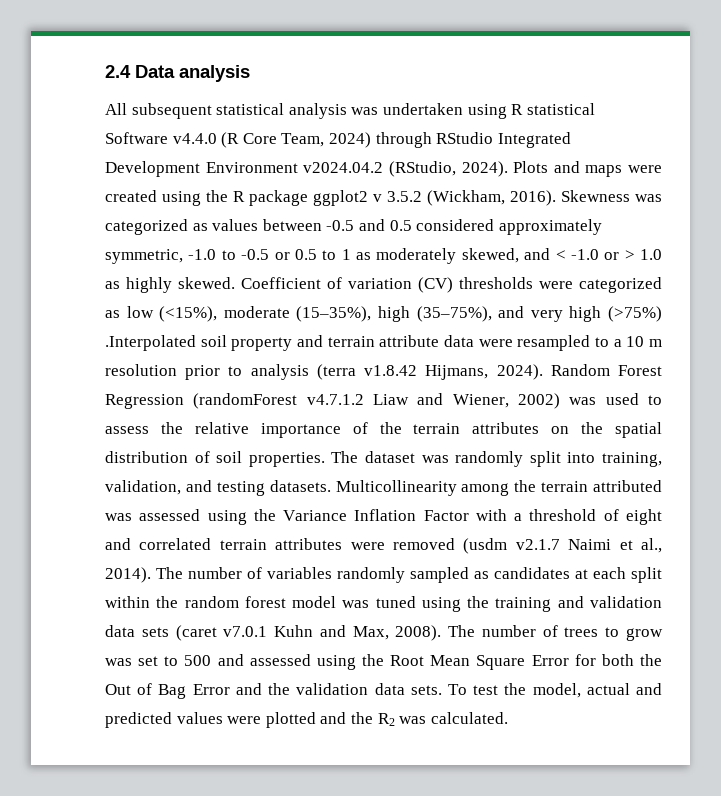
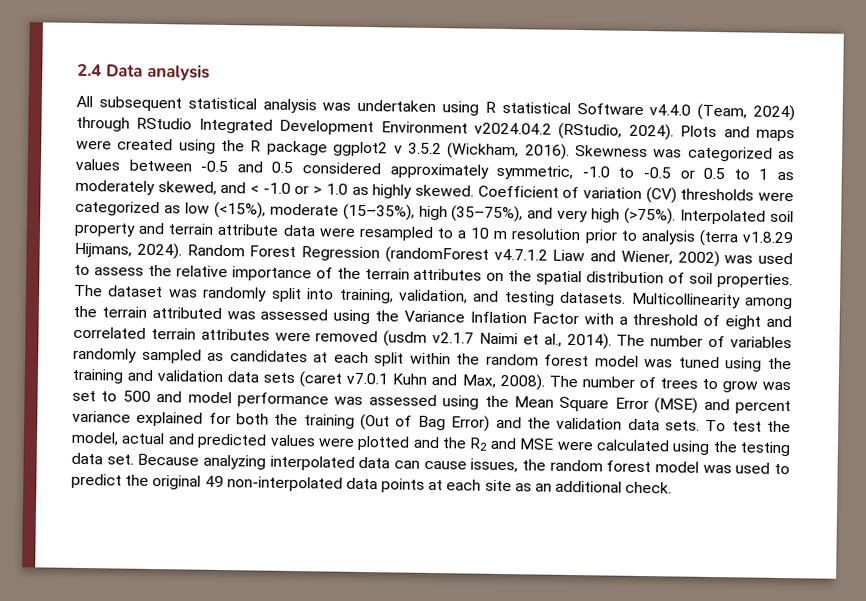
[221,132,325,148] (R Core Team, -> [697,103,748,121] (Team,
[608,306,663,322] [105,335,196,351] (>75%) .Interpolated -> [624,207,767,225] (>75%). Interpolated
[364,365,418,376] v1.8.42 -> [742,231,794,244] v1.8.29
[249,654,425,670] assessed using the Root -> [187,391,509,410] model performance was assessed using the
(569, 660) none -> [654,397,791,415] [72,410,204,427] (MSE) and percent variance explained
[105,684,131,695] Out -> [303,413,391,431] training (Out
[192,684,230,695] Error -> [451,415,491,432] Error)
[399,712,508,724] was calculated. -> [489,437,791,457] [71,452,790,475] [71,473,673,494] and MSE were calculated using the testing data set. Because analyzing interpolated data can cause issues, the random forest model was used to predict the original 49 non-interpolated data points at each site as an additional check.

